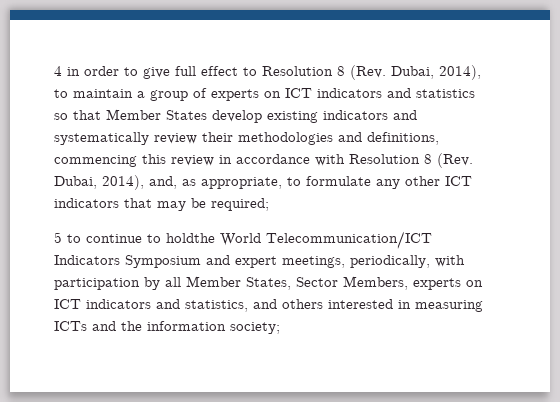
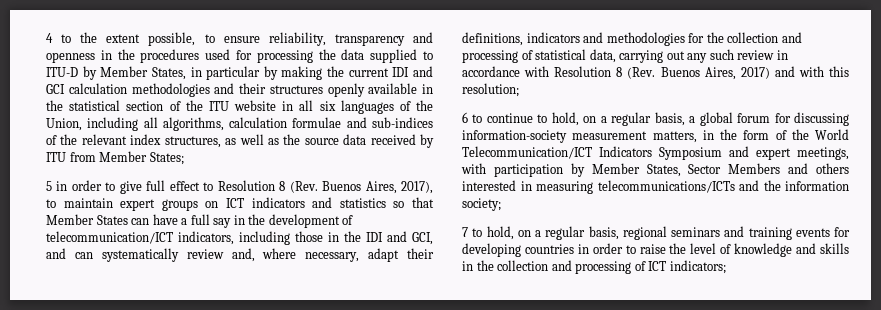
(62, 71) none -> [61,32,433,46] [46,49,434,63] [46,66,433,80] [46,83,433,97] [46,100,433,114] [46,117,433,131] [46,134,435,148] [46,151,184,165] [46,181,52,191] to the extent possible, to ensure reliability, transparency and openness in the procedures used for processing the data supplied to ITU-D by Member States, in particular by making the current IDI and GCI calculation methodologies and their structures openly available in the statistical section of the ITU website in all six languages of the Union, including all algorithms, calculation formulae and sub-indices of the relevant index structures, as well as the source data received by ITU from Member States; // 5
[391,65,481,80] [54,88,259,101] Dubai, 2014), to maintain a group of experts -> [322,181,433,194] [46,198,198,211] Buenos Aires, 2017), to maintain expert groups
[212,110,417,123] [54,132,439,145] [54,154,166,167] develop existing indicators and systematically review their methodologies and definitions, commencing this -> [131,214,354,228] [46,231,433,245] [46,248,434,262] [462,32,802,46] [462,49,734,63] can have a full say in the development of telecommunication/ICT indicators, including those in the IDI and GCI, and can systematically review and, where necessary, adapt their definitions, indicators and methodologies for the collection and processing of statistical data, carrying out any such
[54,175,472,190] [54,198,269,211] [54,232,215,243] Dubai, 2014), and, as appropriate, to formulate any other ICT indicators that may be required; // 5 to continue to holdthe -> [660,66,849,80] [462,83,519,97] [462,112,849,126] [462,129,809,143] Buenos Aires, 2017) and with this resolution; // 6 to continue to hold, on a regular basis, a global forum for discussing information-society measurement matters, in the form of the
[350,255,430,268] periodically, -> (849, 153) none
[165,277,181,287] all -> (585, 170) none
[343,276,483,290] [54,299,248,312] Members, experts on ICT indicators and statistics, -> [728,163,781,174] Members
[54,321,87,331] ICTs -> [597,180,735,193] telecommunications/ICTs
(280, 328) none -> [462,226,850,240] [462,243,849,257] [462,260,726,274] // 7 to hold, on a regular basis, regional seminars and training events for developing countries in order to raise the level of knowledge and skills in the collection and processing of ICT indicators;

